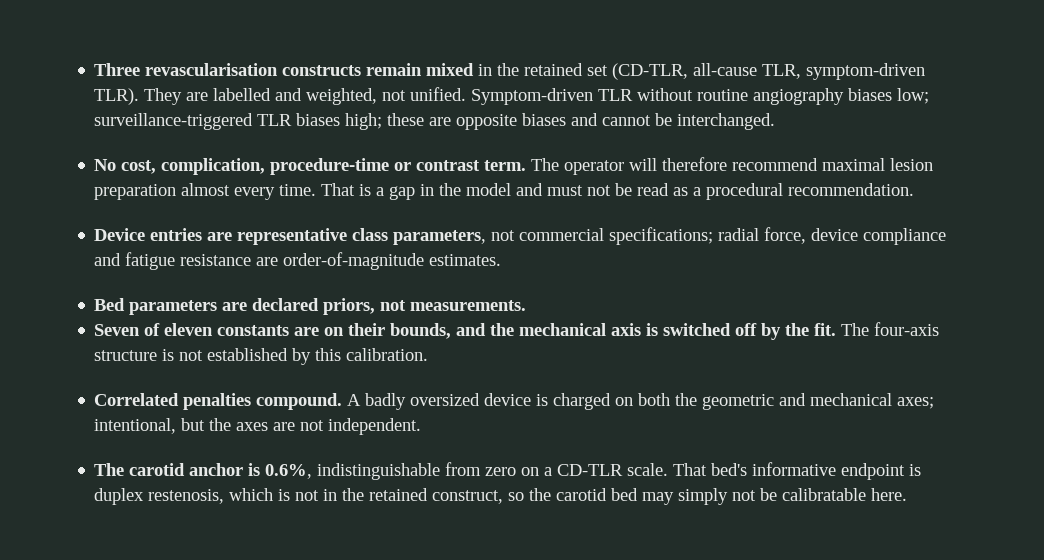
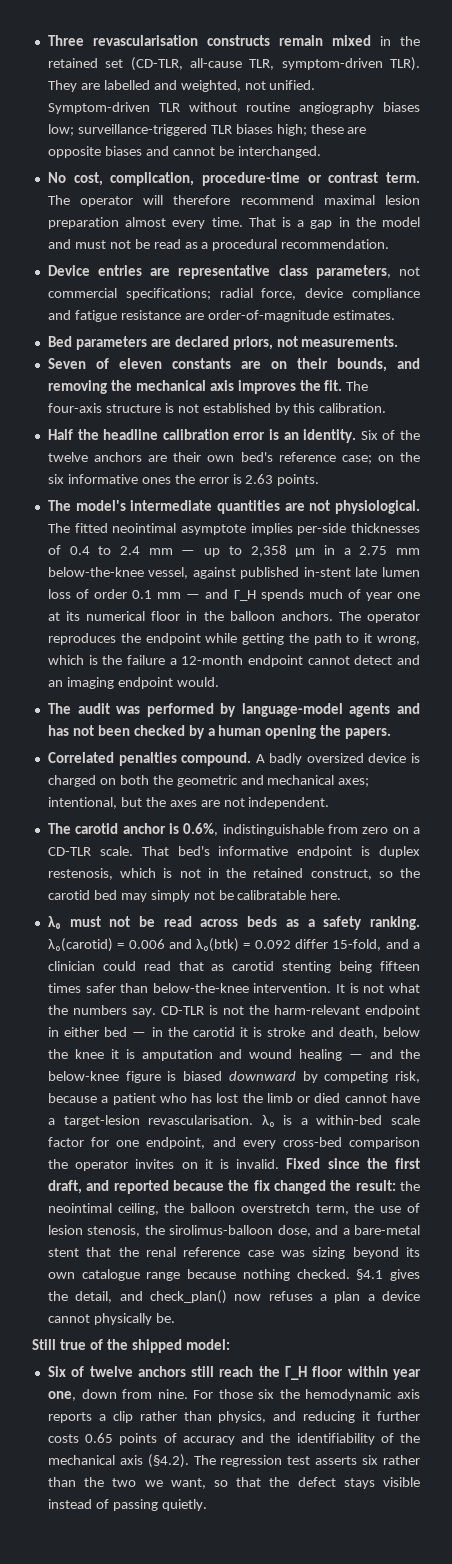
[490,323,782,340] the mechanical axis is switched off by -> [47,380,296,394] removing the mechanical axis improves
(429, 354) none -> [47,429,421,443] [47,452,421,464] [47,474,320,486] [47,500,421,514] [47,523,421,535] [47,545,420,557] [47,567,420,579] [47,589,420,601] [47,611,421,623] [47,633,421,645] [47,655,420,667] [47,677,219,689] [47,703,420,717] [47,725,392,739] // Half the headline calibration error is an identity. Six of the twelve anchors are their own bed's reference case; on the six informative ones the error is 2.63 points. // The model's intermediate quantities are not physiological. The fitted neointimal asymptote implies per-side thicknesses of 0.4 to 2.4 mm — up to 2,358 µm in a 2.75 mm below-the-knee vessel, against published in-stent late lumen loss of order 0.1 mm — and Γ_H spends much of year one at its numerical floor in the balloon anchors. The operator reproduces the endpoint while getting the path to it wrong, which is the failure a 12-month endpoint cannot detect and an imaging endpoint would. // The audit was performed by language-model agents and has not been checked by a human opening the papers.
(908, 494) none -> [47,916,420,930] [47,938,421,952] [47,961,421,973] [47,983,421,993] [47,1005,420,1017] [47,1027,420,1039] [47,1049,421,1061] [47,1071,421,1083] [47,1093,420,1105] [47,1115,420,1127] [47,1137,420,1149] [47,1158,421,1171] [47,1180,421,1194] [47,1203,421,1215] [47,1225,420,1237] [47,1247,421,1259] [47,1269,421,1281] [47,1290,421,1304] [47,1313,175,1325] [32,1339,230,1353] [47,1366,422,1380] [47,1389,420,1401] [47,1411,420,1423] [47,1433,420,1445] [47,1454,421,1468] [47,1477,420,1489] [47,1499,207,1511] // λ₀ must not be read across beds as a safety ranking. λ₀(carotid) = 0.006 and λ₀(btk) = 0.092 differ 15-fold, and a clinician could read that as carotid stenting being fifteen times safer than below-the-knee intervention. It is not what the numbers say. CD-TLR is not the harm-relevant endpoint in either bed — in the carotid it is stroke and death, below the knee it is amputation and wound healing — and the below-knee figure is biased downward by competing risk, because a patient who has lost the limb or died cannot have a target-lesion revascularisation. λ₀ is a within-bed scale factor for one endpoint, and every cross-bed comparison the operator invites on it is invalid. Fixed since the first draft, and reported because the fix changed the result: the neointimal ceiling, the balloon overstretch term, the use of lesion stenosis, the sirolimus-balloon dose, and a bare-metal stent that the renal reference case was sizing beyond its own catalogue range because nothing checked. §4.1 gives the detail, and check_plan() now refuses a plan a device cannot physically be. // Still true of the shipped model: // Six of twelve anchors still reach the Γ_H floor within year one, down from nine. For those six the hemodynamic axis reports a clip rather than physics, and reducing it further costs 0.65 points of accuracy and the identifiability of the mechanical axis (§4.2). The regression test asserts six rather than the two we want, so that the defect stays visible instead of passing quietly.

